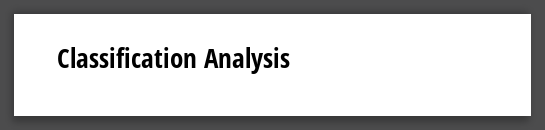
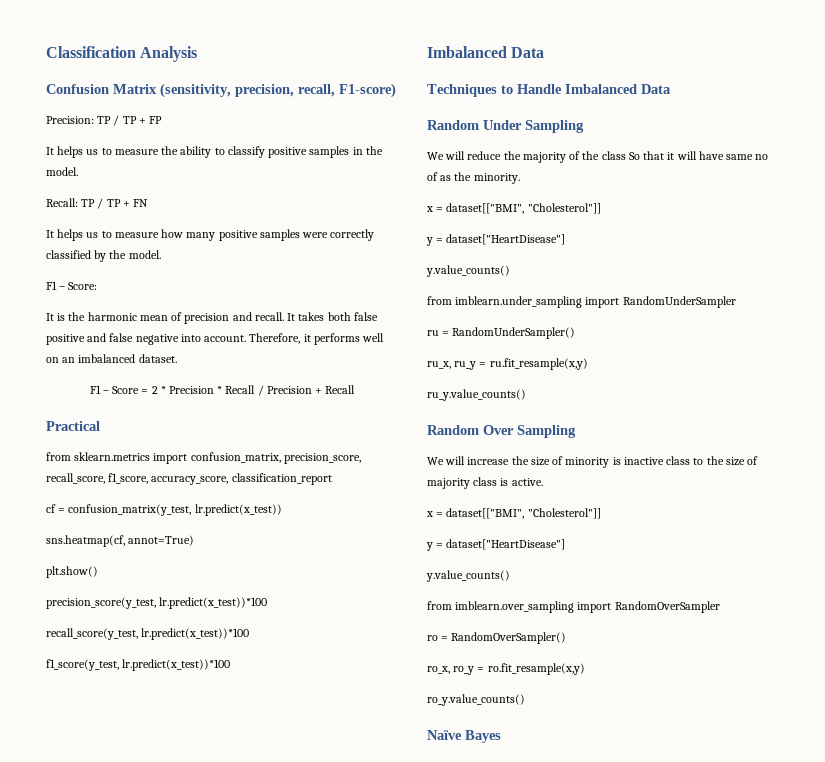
(291, 60) none -> [46,83,396,98] [46,115,163,126] [46,146,383,158] [46,167,78,176] [46,198,149,209] [46,229,375,241] [46,250,161,262] [46,281,98,290] [46,312,378,324] [46,333,385,345] [46,354,177,363] [89,385,356,396] [46,421,100,431] [46,452,361,464] [46,473,332,485] [46,504,282,516] [46,535,195,547] [46,566,98,578] [46,597,268,609] [46,628,250,640] [46,659,231,671] [427,46,545,58] [427,84,671,97] [427,120,584,133] [427,151,769,163] [427,172,520,184] [426,203,601,214] [426,234,566,246] [426,265,510,277] [427,296,736,308] [427,327,576,339] [427,358,588,370] [427,389,526,401] [427,425,576,438] [427,456,759,468] [427,477,543,489] [426,508,601,519] [426,539,566,551] [426,570,510,582] [427,601,720,613] [427,632,567,644] [427,663,585,675] [427,694,525,706] [427,730,501,743] // Confusion Matrix (sensitivity, precision, recall, F1-score) // Precision: TP / TP + FP // It helps us to measure the ability to classify positive samples in the model. // Recall: TP / TP + FN // It helps us to measure how many positive samples were correctly classified by the model. // F1 – Score: // It is the harmonic mean of precision and recall. It takes both false positive and false negative into account. Therefore, it performs well on an imbalanced dataset. // F1 – Score = 2 * Precision * Recall / Precision + Recall // Practical // from sklearn.metrics import confusion_matrix, precision_score, recall_score, f1_score, accuracy_score, classification_report // cf = confusion_matrix(y_test, lr.predict(x_test)) // sns.heatmap(cf, annot=True) // plt.show() // precision_score(y_test, lr.predict(x_test))*100 // recall_score(y_test, lr.predict(x_test))*100 // f1_score(y_test, lr.predict(x_test))*100 // Imbalanced Data // Techniques to Handle Imbalanced Data // Random Under Sampling // We will reduce the majority of the class So that it will have same no of as the minority. // x = dataset[["BMI", "Cholesterol"]] // y = dataset["HeartDisease"] // y.value_counts() // from imblearn.under_sampling import RandomUnderSampler // ru = RandomUnderSampler() // ru_x, ru_y = ru.fit_resample(x,y) // ru_y.value_counts() // Random Over Sampling // We will increase the size of minority is inactive class to the size of majority class is active. // x = dataset[["BMI", "Cholesterol"]] // y = dataset["HeartDisease"] // y.value_counts() // from imblearn.over_sampling import RandomOverSampler // ro = RandomOverSampler() // ro_x, ro_y = ro.fit_resample(x,y) // ro_y.value_counts() // Naïve Bayes

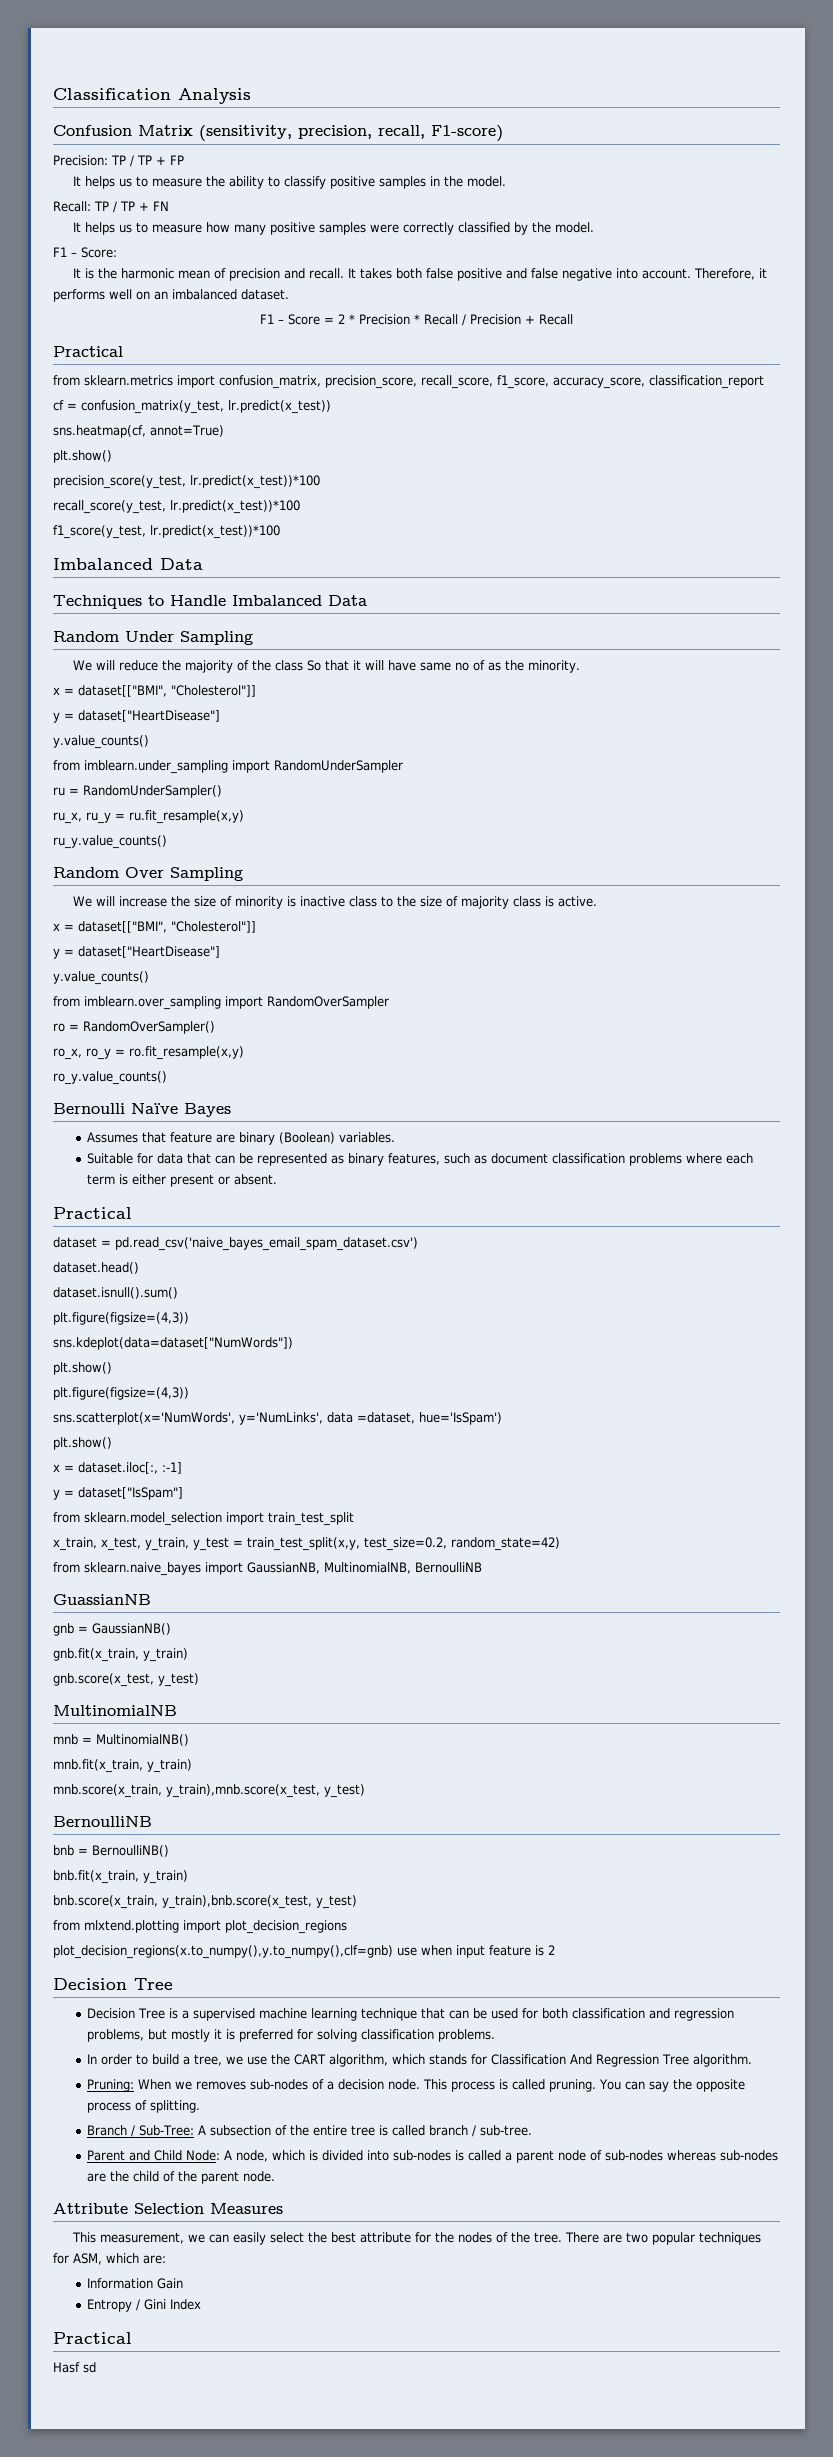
(525, 700) none -> [53,1103,125,1114] Bernoulli
(501, 736) none -> [87,1132,396,1145] [87,1153,754,1166] [87,1174,278,1187] [53,1207,132,1219] [53,1237,418,1251] [53,1262,139,1274] [53,1287,178,1299] [53,1312,189,1325] [53,1337,293,1350] [53,1362,112,1375] [53,1387,189,1400] [53,1412,502,1425] [53,1437,112,1450] [53,1462,182,1474] [53,1487,183,1500] [53,1512,354,1526] [53,1537,560,1551] [53,1562,482,1576] [53,1594,151,1605] [53,1623,171,1636] [53,1648,188,1662] [53,1673,199,1687] [53,1705,177,1716] [53,1734,189,1746] [53,1759,192,1773] [53,1784,365,1798] [53,1816,152,1827] [53,1845,169,1857] [53,1870,188,1884] [53,1895,357,1909] [53,1920,347,1934] [53,1945,555,1959] [53,1978,173,1990] [87,2008,735,2021] [87,2029,496,2042] [87,2054,753,2067] [87,2079,746,2092] [87,2100,201,2113] [87,2125,533,2137] [87,2150,779,2163] [87,2171,276,2184] [53,2203,283,2214] [71,2232,761,2245] [53,2253,166,2265] [87,2278,184,2289] [87,2299,202,2312] [53,2332,132,2344] [53,2362,96,2373] // Assumes that feature are binary (Boolean) variables. // Suitable for data that can be represented as binary features, such as document classification problems where each term is either present or absent. // Practical // dataset = pd.read_csv('naive_bayes_email_spam_dataset.csv') // dataset.head() // dataset.isnull().sum() // plt.figure(figsize=(4,3)) // sns.kdeplot(data=dataset["NumWords"]) // plt.show() // plt.figure(figsize=(4,3)) // sns.scatterplot(x='NumWords', y='NumLinks', data =dataset, hue='IsSpam') // plt.show() // x = dataset.iloc[:, :-1] // y = dataset["IsSpam"] // from sklearn.model_selection import train_test_split // x_train, x_test, y_train, y_test = train_test_split(x,y, test_size=0.2, random_state=42) // from sklearn.naive_bayes import GaussianNB, MultinomialNB, BernoulliNB // GuassianNB // gnb = GaussianNB() // gnb.fit(x_train, y_train) // gnb.score(x_test, y_test) // MultinomialNB // mnb = MultinomialNB() // mnb.fit(x_train, y_train) // mnb.score(x_train, y_train),mnb.score(x_test, y_test) // BernoulliNB // bnb = BernoulliNB() // bnb.fit(x_train, y_train) // bnb.score(x_train, y_train),bnb.score(x_test, y_test) // from mlxtend.plotting import plot_decision_regions // plot_decision_regions(x.to_numpy(),y.to_numpy(),clf=gnb) use when input feature is 2 // Decision Tree // Decision Tree is a supervised machine learning technique that can be used for both classification and regression problems, but mostly it is preferred for solving classification problems. // In order to build a tree, we use the CART algorithm, which stands for Classification And Regression Tree algorithm. // Pruning: When we removes sub-nodes of a decision node. This process is called pruning. You can say the opposite process of splitting. // Branch / Sub-Tree: A subsection of the entire tree is called branch / sub-tree. // Parent and Child Node: A node, which is divided into sub-nodes is called a parent node of sub-nodes whereas sub-nodes are the child of the parent node. // Attribute Selection Measures // This measurement, we can easily select the best attribute for the nodes of the tree. There are two popular techniques for ASM, which are: // Information Gain // Entropy / Gini Index // Practical // Hasf sd

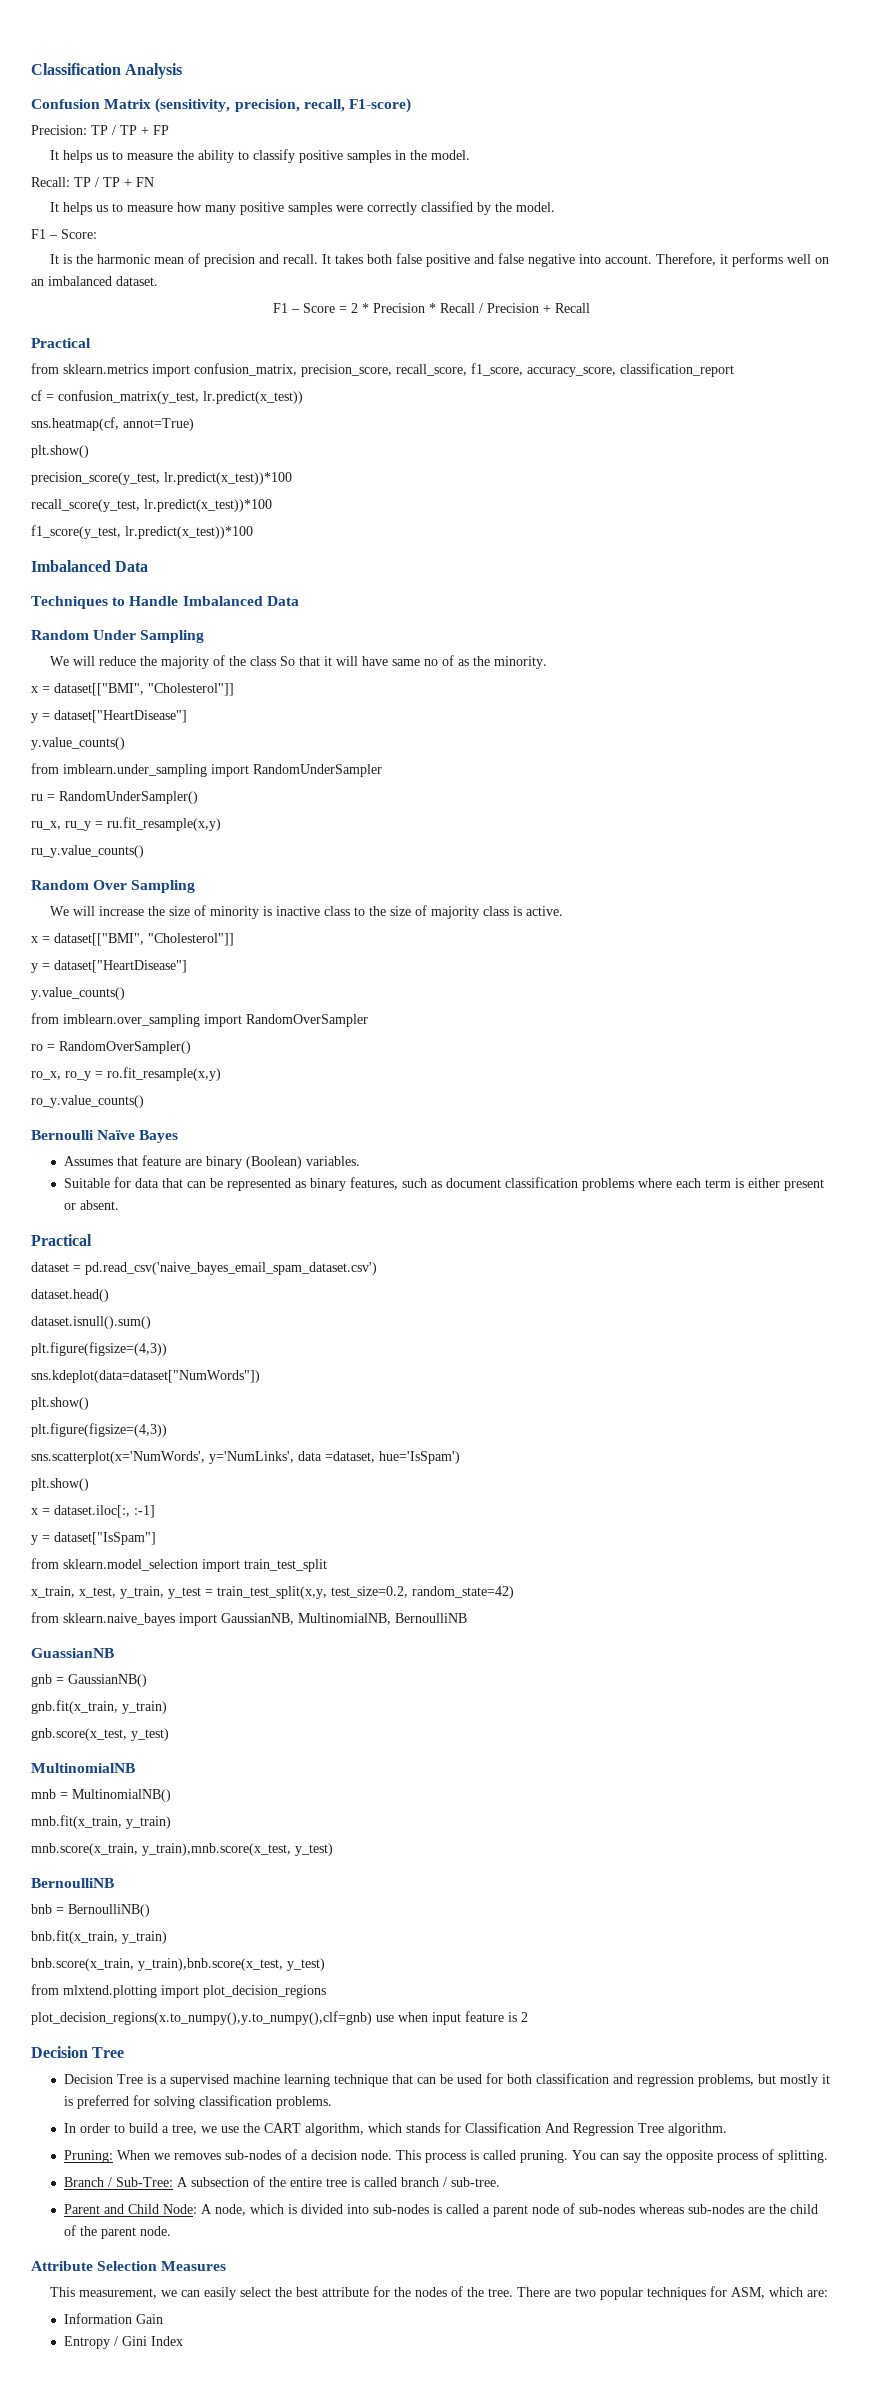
[53,2332,132,2344] [53,2362,96,2373] // Practical // Hasf sd -> (183, 2341) none

